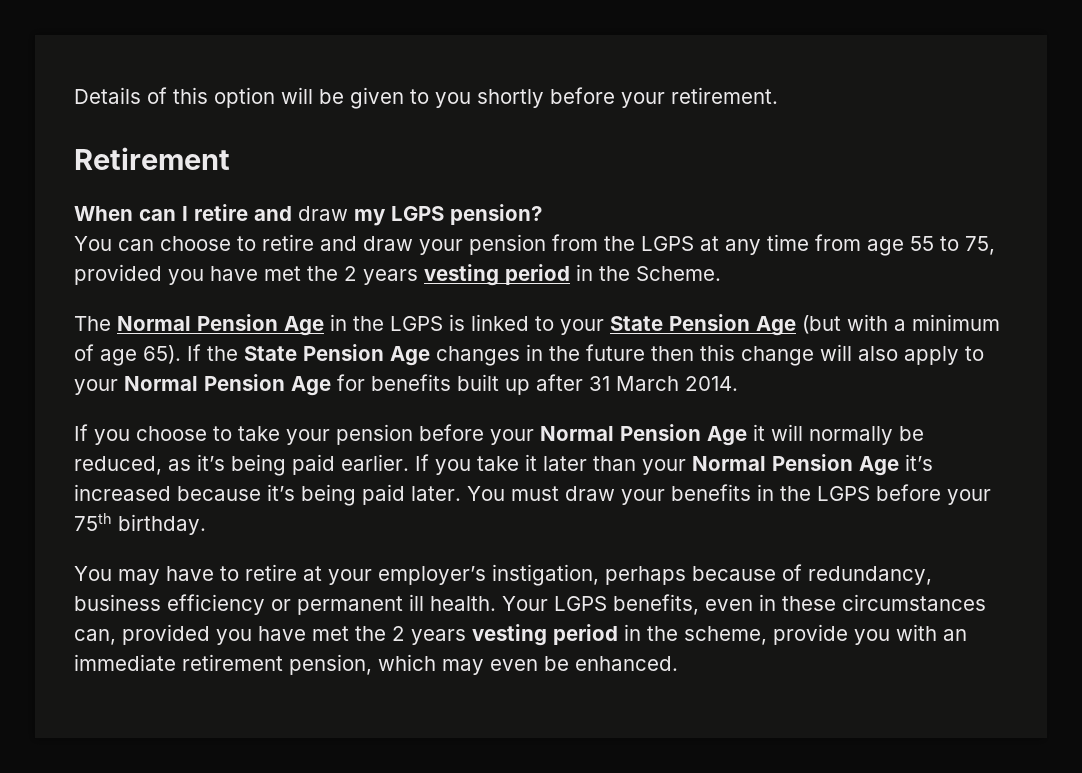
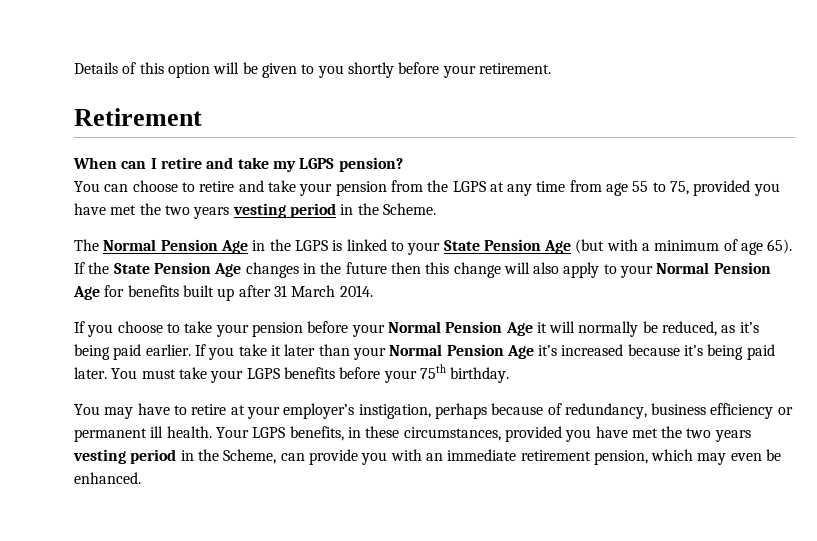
[298,206,348,221] draw -> [237,157,269,169] take
[363,236,413,251] draw -> [267,180,296,192] take
[344,266,357,281] 2 -> [164,205,190,215] two
[565,484,870,505] draw your benefits in the LGPS -> [178,367,335,383] take your LGPS benefits
[705,599,753,611] even -> (344, 433) none
[842,594,986,611] [74,624,767,646] circumstances can, provided you have met the 2 years vesting period in the scheme, -> [403,426,751,442] [73,449,305,464] circumstances, provided you have met the two years vesting period in the Scheme, can

